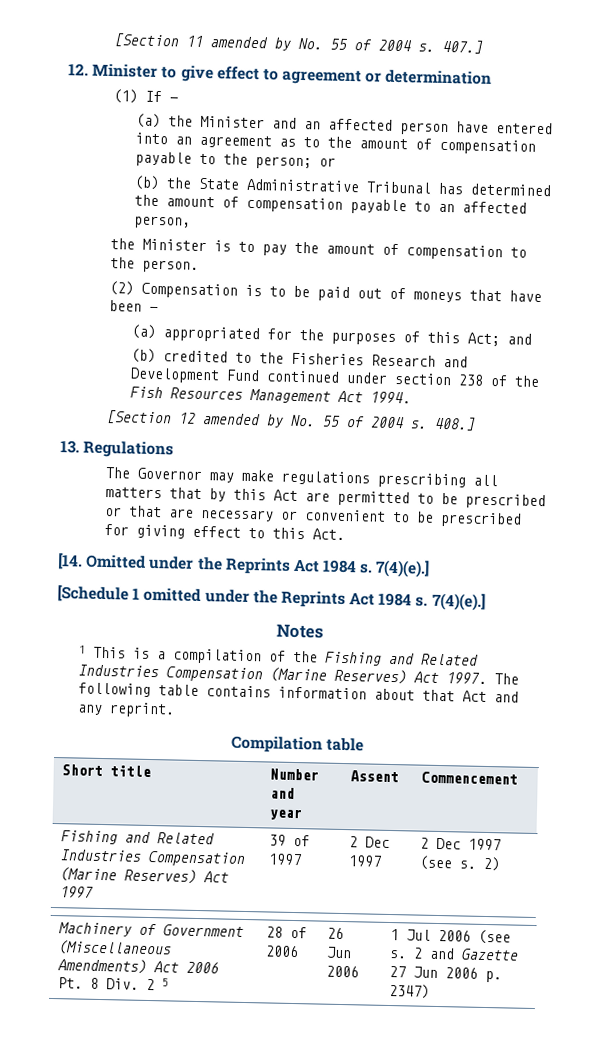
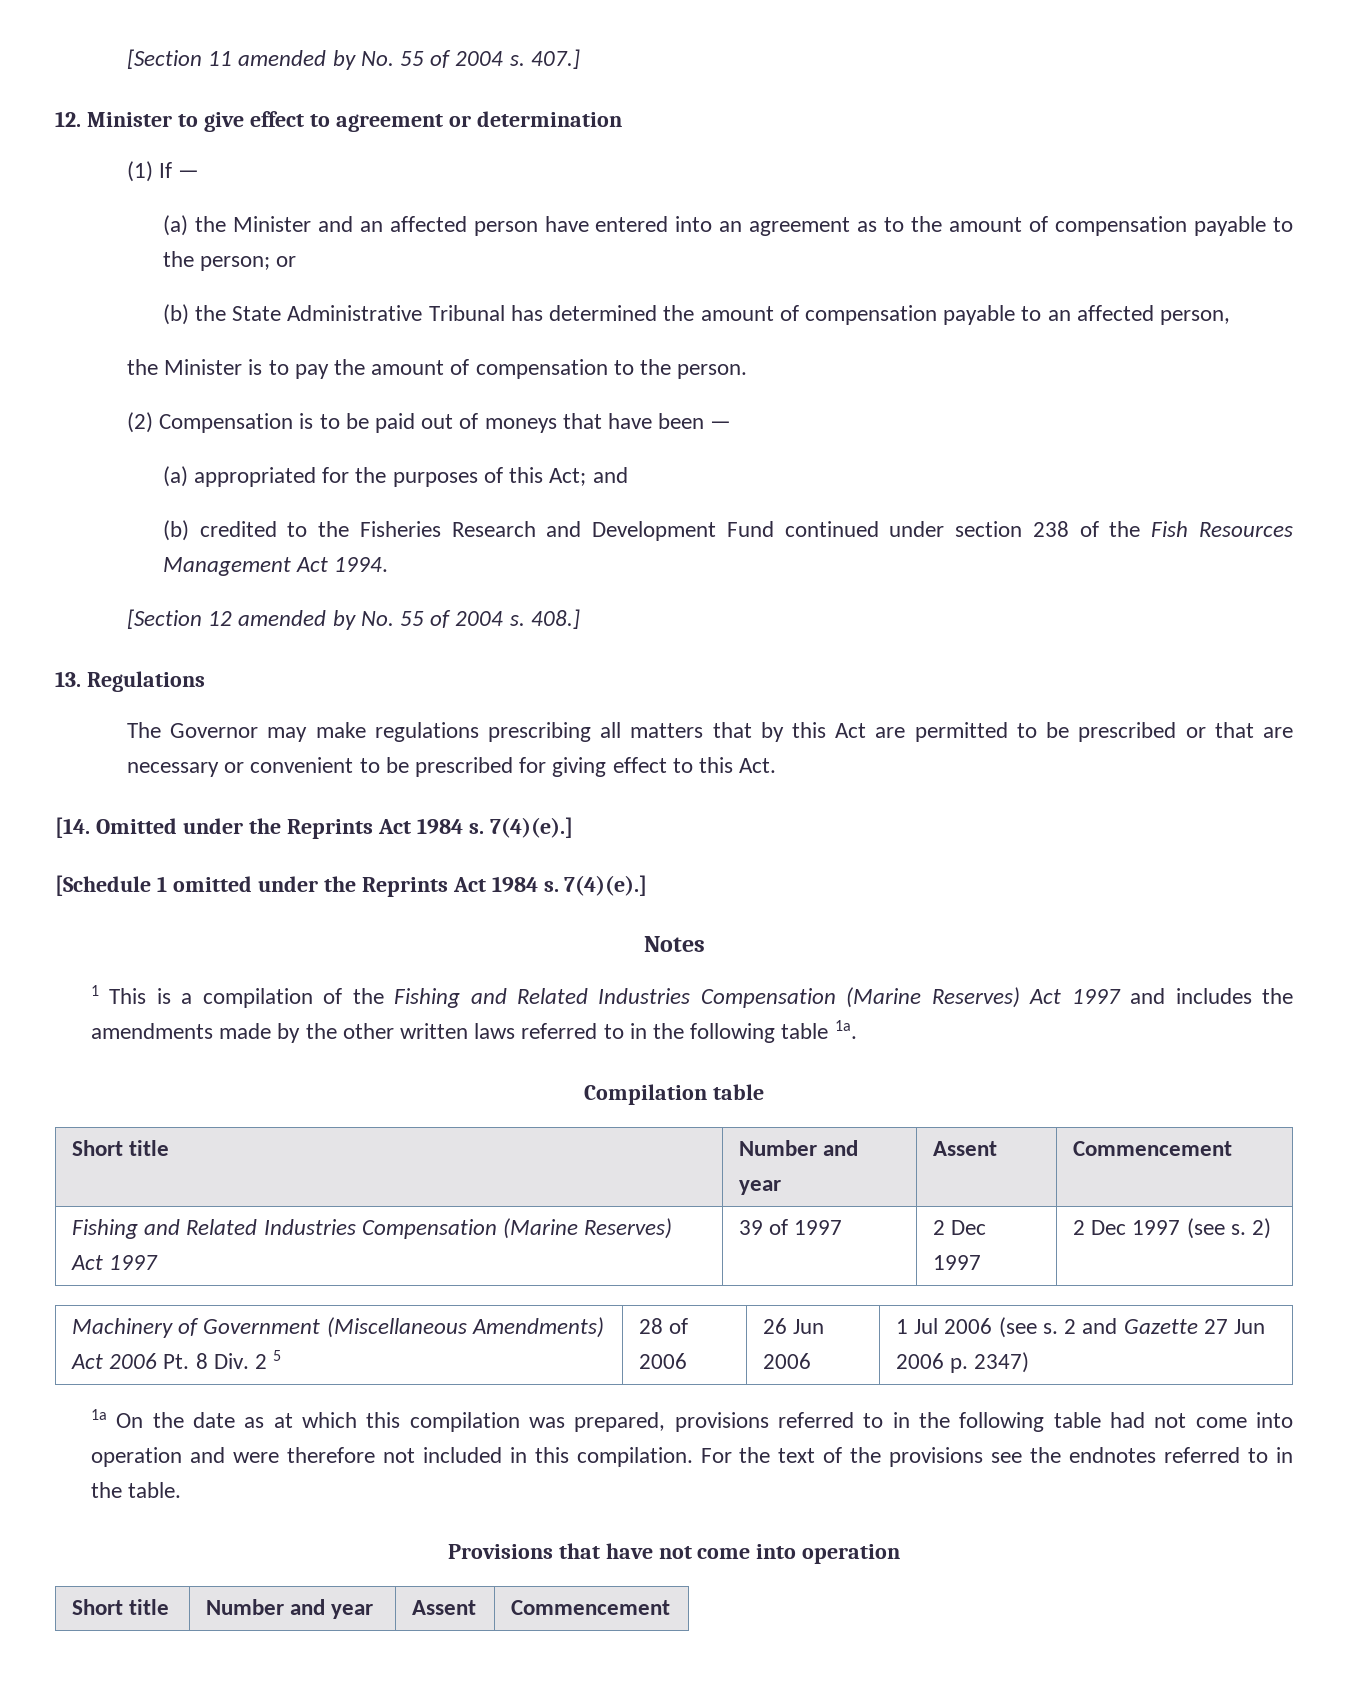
[445,672,519,685] [77,682,519,703] [76,702,175,718] 1997. The following table contains information about that Act and any reprint. -> [1071,988,1294,1004] [90,1020,857,1043] 1997 and includes the amendments made by the other written laws referred to in the following table 1a.
(430, 991) none -> [90,1409,1294,1432] [90,1447,1294,1467] [90,1482,182,1498] [447,1543,901,1564] [72,1599,170,1615] [206,1599,374,1619] [412,1600,477,1615] [511,1600,671,1615] // 1a On the date as at which this compilation was prepared, provisions referred to in the following table had not come into operation and were therefore not included in this compilation. For the text of the provisions see the endnotes referred to in the table. // Provisions that have not come into operation // Short title | Number and year | Assent | Commencement

